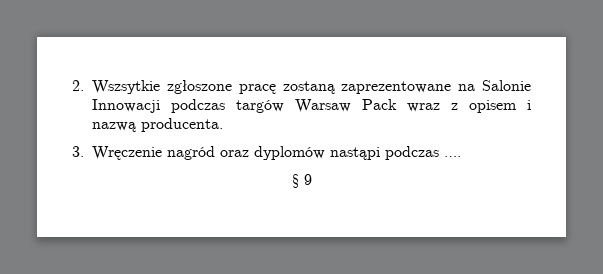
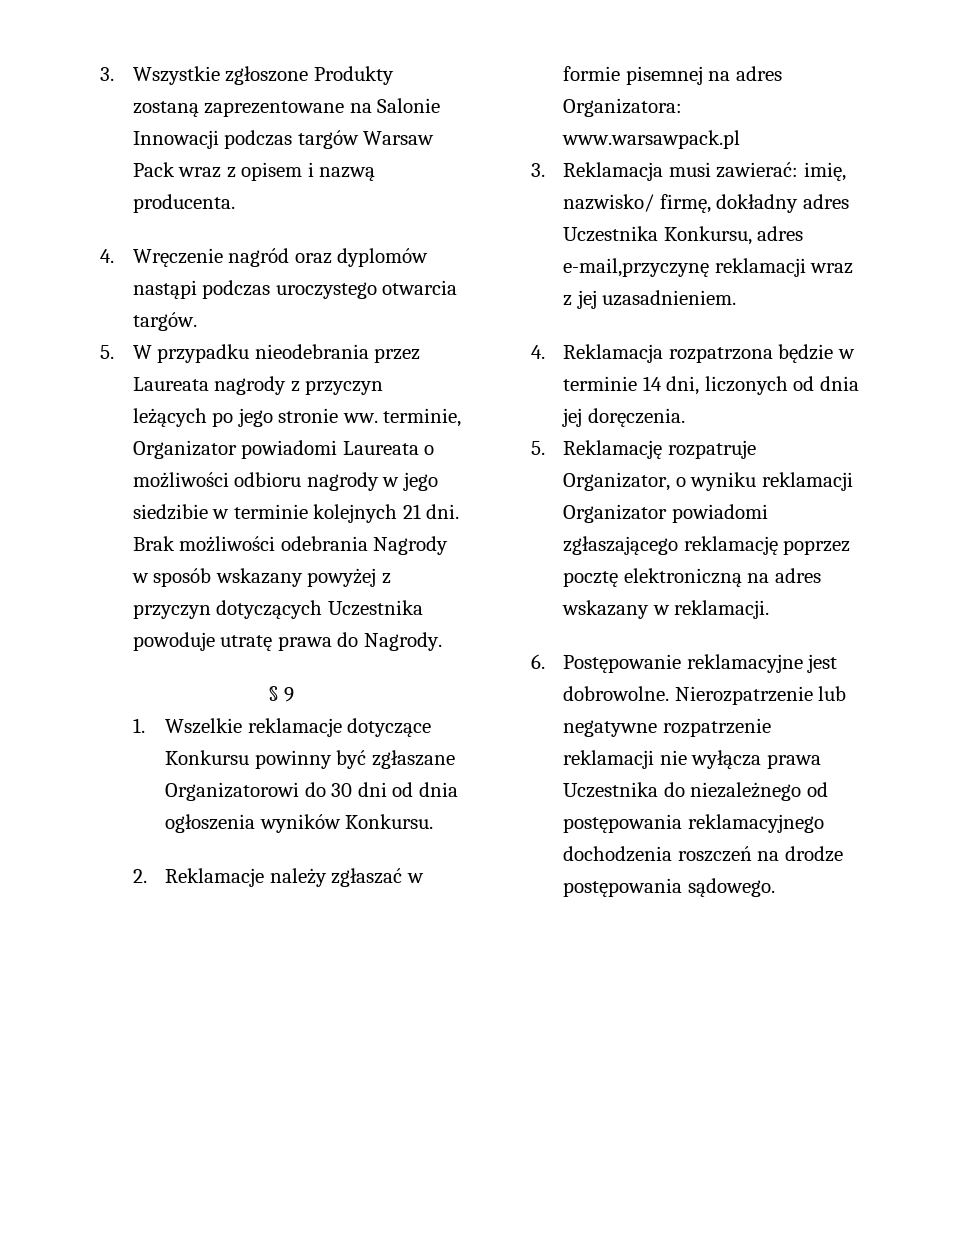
[72,80,276,94] 2. Wszsytkie zgłoszone pracę -> [100,66,394,85] 3. Wszystkie zgłoszone Produkty
[72,146,84,157] 3. -> [100,249,114,263] 4.
[444,156,461,157] [291,174,312,188] …. // § 9 -> [275,280,458,299] [132,312,197,331] [100,344,421,363] [132,376,384,395] [132,408,462,427] [132,440,435,459] [132,472,438,491] [132,504,460,523] [132,536,449,555] [131,568,391,587] [132,600,423,619] [132,632,442,651] [267,686,295,702] [132,718,432,737] [165,750,455,769] [165,782,458,801] [165,814,434,833] [132,868,424,887] [563,66,782,85] [563,98,683,117] [562,130,741,149] [530,162,846,181] [563,194,849,213] [563,226,804,245] [563,258,854,277] [563,290,737,309] [530,344,855,363] [563,376,859,395] [562,408,685,427] [530,440,756,459] [563,472,853,491] [563,504,768,523] [563,536,851,555] [563,568,821,587] [562,600,770,619] [530,654,838,673] [563,686,847,705] [563,718,771,737] [563,750,821,769] [563,782,828,801] [563,814,824,833] [563,846,843,862] [563,878,775,897] uroczystego otwarcia targów. // 5. W przypadku nieodebrania przez Laureata nagrody z przyczyn leżących po jego stronie ww. terminie, Organizator powiadomi Laureata o możliwości odbioru nagrody w jego siedzibie w terminie kolejnych 21 dni. Brak możliwości odebrania Nagrody w sposób wskazany powyżej z przyczyn dotyczących Uczestnika powoduje utratę prawa do Nagrody. // § 9 // 1. Wszelkie reklamacje dotyczące Konkursu powinny być zgłaszane Organizatorowi do 30 dni od dnia ogłoszenia wyników Konkursu. // 2. Reklamacje należy zgłaszać w formie pisemnej na adres Organizatora: www.warsawpack.pl // 3. Reklamacja musi zawierać: imię, nazwisko/ firmę, dokładny adres Uczestnika Konkursu, adres e-mail,przyczynę reklamacji wraz z jej uzasadnieniem. // 4. Reklamacja rozpatrzona będzie w terminie 14 dni, liczonych od dnia jej doręczenia. // 5. Reklamację rozpatruje Organizator, o wyniku reklamacji Organizator powiadomi zgłaszającego reklamację poprzez pocztę elektroniczną na adres wskazany w reklamacji. // 6. Postępowanie reklamacyjne jest dobrowolne. Nierozpatrzenie lub negatywne rozpatrzenie reklamacji nie wyłącza prawa Uczestnika do niezależnego od postępowania reklamacyjnego dochodzenia roszczeń na drodze postępowania sądowego.

